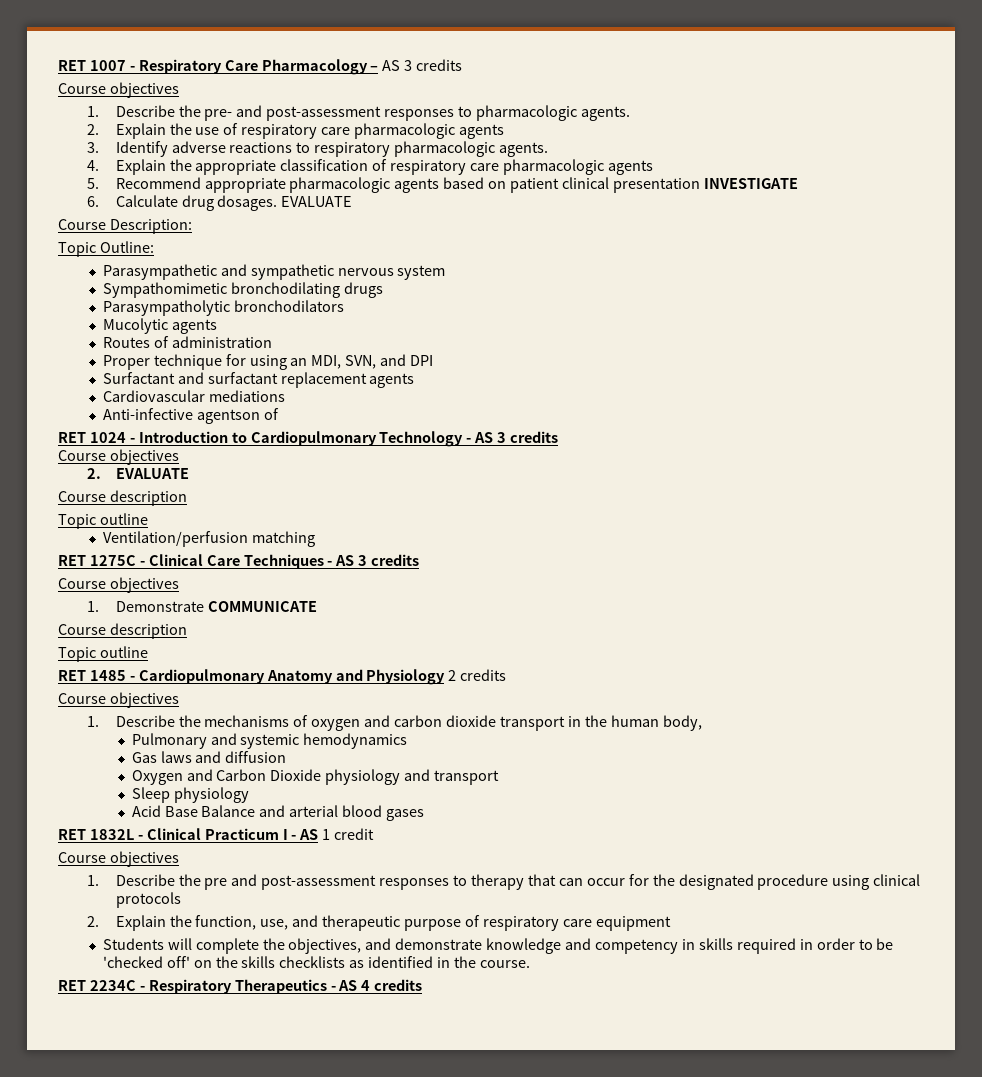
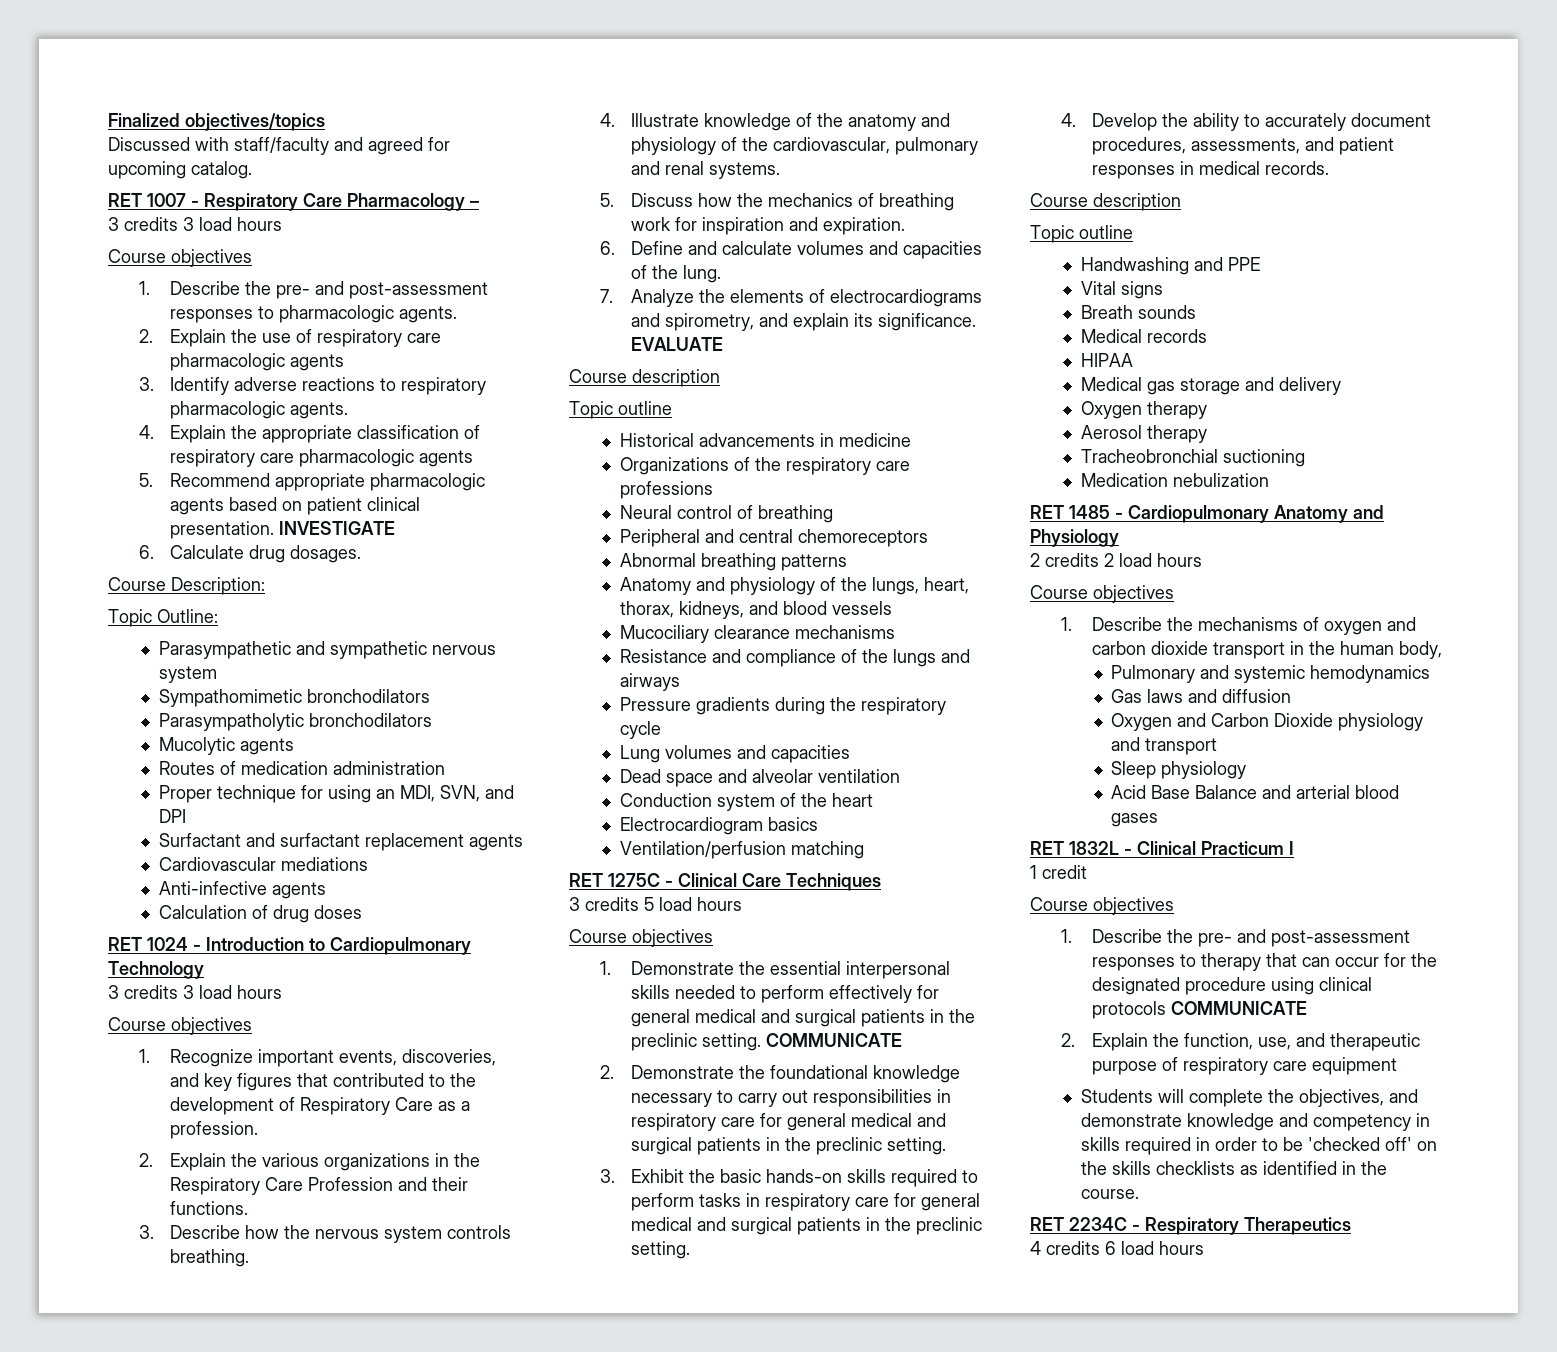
(58, 65) none -> [108,113,325,131] [108,137,450,155] [108,161,252,179] Finalized objectives/topics // Discussed with staff/faculty and agreed for upcoming catalog. //
[382,59,463,71] AS 3 credits -> [108,217,282,231] // 3 credits 3 load hours
[612,178,700,193] presentation -> [169,521,274,539] presentation.
[281,196,353,207] EVALUATE -> (361, 554) none
[230,282,383,298] bronchodilating drugs -> [306,689,430,703] bronchodilators
(169, 342) none -> [240,761,328,775] medication
[196,408,279,424] agentson of -> [271,882,326,899] [158,905,362,923] agents // Calculation of drug doses
[466,431,559,443] [58,449,179,465] [86,468,101,479] - AS 3 credits // Course objectives // 2. -> [108,985,282,999] [108,1017,252,1035] [138,1049,496,1067] [169,1073,476,1091] [169,1097,470,1115] [169,1121,258,1139] [138,1153,480,1171] [169,1177,468,1195] [169,1201,248,1215] [138,1225,511,1243] [169,1249,249,1267] [599,113,950,131] [630,137,978,155] [630,161,780,179] [599,193,954,211] [630,217,905,235] [599,241,982,259] [630,265,721,283] [599,289,982,307] [630,313,976,331] // 3 credits 3 load hours // Course objectives // 1. Recognize important events, discoveries, and key figures that contributed to the development of Respiratory Care as a profession. // 2. Explain the various organizations in the Respiratory Care Profession and their functions. // 3. Describe how the nervous system controls breathing. // 4. Illustrate knowledge of the anatomy and physiology of the cardiovascular, pulmonary and renal systems. // 5. Discuss how the mechanics of breathing work for inspiration and expiration. // 6. Define and calculate volumes and capacities of the lung. // 7. Analyze the elements of electrocardiograms and spirometry, and explain its significance.
(148, 519) none -> [619,433,911,447] [619,457,910,475] [619,481,713,499] [619,505,833,523] [619,529,928,547] [619,553,847,571] [619,577,969,595] [619,601,892,619] [619,625,895,643] [619,649,970,667] [619,673,680,691] [619,697,946,715] [619,721,661,739] [619,745,850,763] [619,769,900,787] [619,793,873,811] [619,817,818,835] // Historical advancements in medicine // Organizations of the respiratory care professions // Neural control of breathing // Peripheral and central chemoreceptors // Abnormal breathing patterns // Anatomy and physiology of the lungs, heart, thorax, kidneys, and blood vessels // Mucociliary clearance mechanisms // Resistance and compliance of the lungs and airways // Pressure gradients during the respiratory cycle // Lung volumes and capacities // Dead space and alveolar ventilation // Conduction system of the heart // Electrocardiogram basics
[327,554,420,566] - AS 3 credits -> [569,897,742,911] // 3 credits 5 load hours
[207,601,317,612] [58,623,187,639] [58,646,148,662] COMMUNICATE // Course description // Topic outline -> [738,961,950,979] [630,985,939,1003] [630,1009,975,1027] [630,1033,902,1051] [599,1065,960,1083] [630,1089,951,1107] [630,1113,946,1131] [630,1137,946,1155] [599,1169,978,1187] [630,1193,980,1211] [630,1217,982,1235] [630,1241,690,1259] [1060,113,1431,131] [1091,137,1394,155] [1091,161,1329,179] [1030,193,1181,211] [1030,225,1133,243] [1080,257,1260,275] [1080,281,1163,299] [1080,305,1196,319] [1080,329,1207,343] [1080,353,1133,367] [1080,377,1341,395] [1080,401,1207,419] [1080,425,1207,443] [1080,449,1305,467] [1080,473,1269,487] the essential interpersonal skills needed to perform effectively for general medical and surgical patients in the preclinic setting. COMMUNICATE // 2. Demonstrate the foundational knowledge necessary to carry out responsibilities in respiratory care for general medical and surgical patients in the preclinic setting. // 3. Exhibit the basic hands-on skills required to perform tasks in respiratory care for general medical and surgical patients in the preclinic setting. // 4. Develop the ability to accurately document procedures, assessments, and patient responses in medical records. // Course description // Topic outline // Handwashing and PPE // Vital signs // Breath sounds // Medical records // HIPAA // Medical gas storage and delivery // Oxygen therapy // Aerosol therapy // Tracheobronchial suctioning // Medication nebulization
(446, 677) none -> (1119, 538) //
(507, 675) none -> [1104,553,1202,567] 2 load hours
[291,829,319,840] - AS -> (1294, 848) //
[204,878,228,890] pre -> [1197,933,1232,947] pre-
(181, 900) none -> [1170,1001,1307,1015] COMMUNICATE
[330,979,423,991] - AS 4 credits -> [1030,1241,1204,1255] // 4 credits 6 load hours

